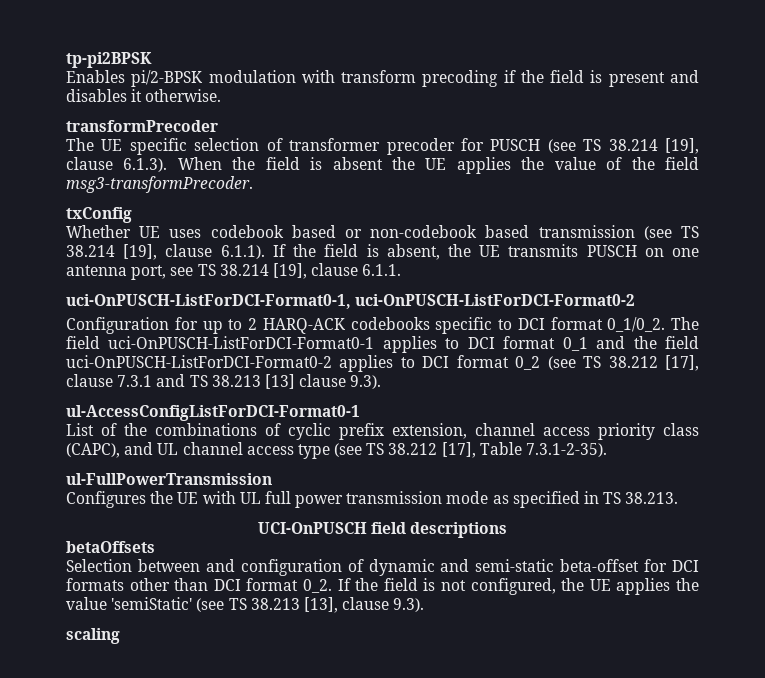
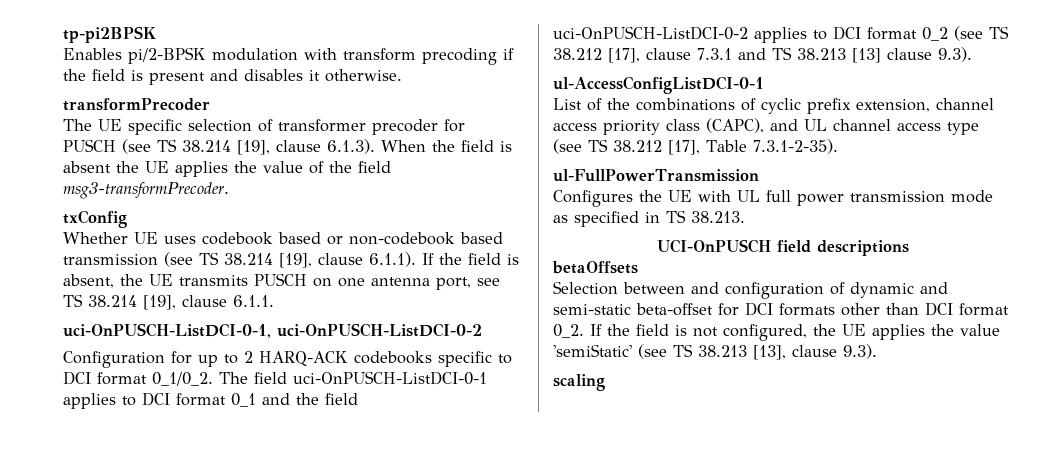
[66,294,636,309] uci-OnPUSCH-ListForDCI-Format0-1, uci-OnPUSCH-ListForDCI-Format0-2 -> [63,323,482,338] uci-OnPUSCH-ListDCI-0-1, uci-OnPUSCH-ListDCI-0-2
[108,336,375,349] uci-OnPUSCH-ListForDCI-Format0-1 -> [293,371,487,385] uci-OnPUSCH-ListDCI-0-1
[66,355,332,368] uci-OnPUSCH-ListForDCI-Format0-2 -> [553,26,748,40] uci-OnPUSCH-ListDCI-0-2
[66,405,360,421] ul-AccessConfigListForDCI-Format0-1 -> [553,76,764,94] ul-AccessConfigListDCI-0-1

